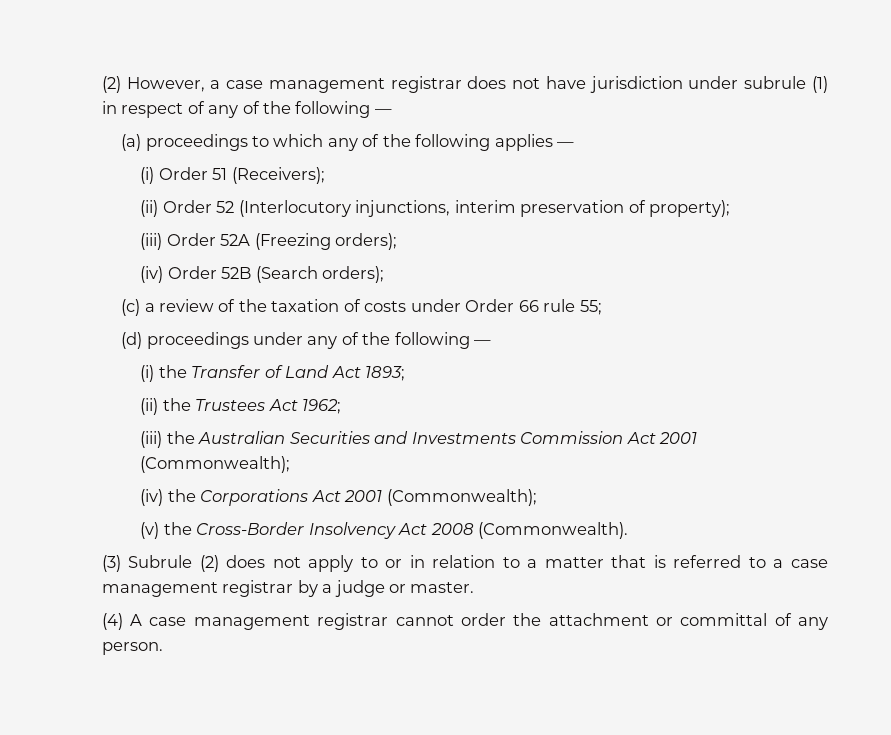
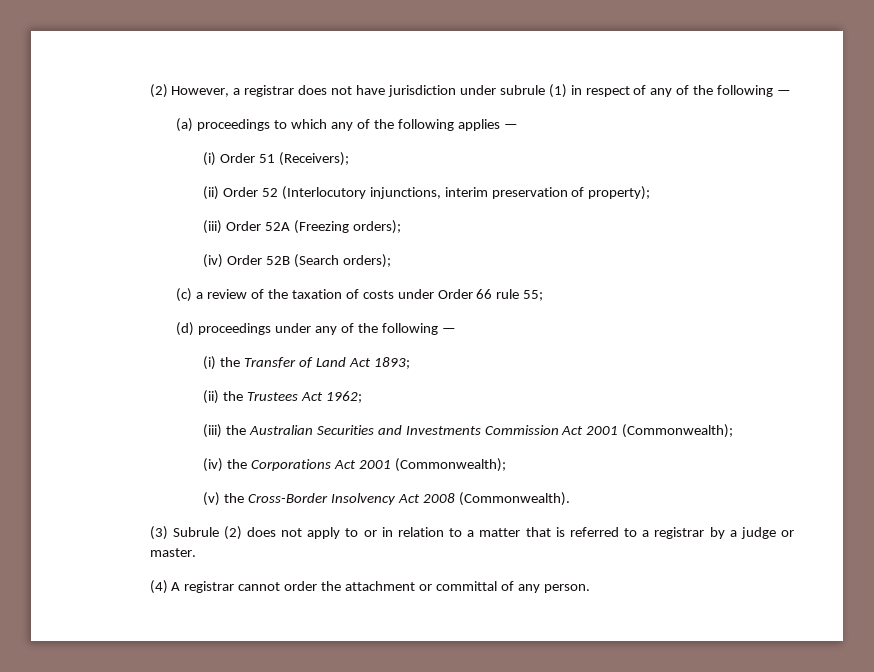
[226,78,385,93] case management -> (241, 91) none
[790,559,828,568] [101,582,218,597] case management -> (650, 533) none
[149,615,310,630] case management -> (181, 586) none

